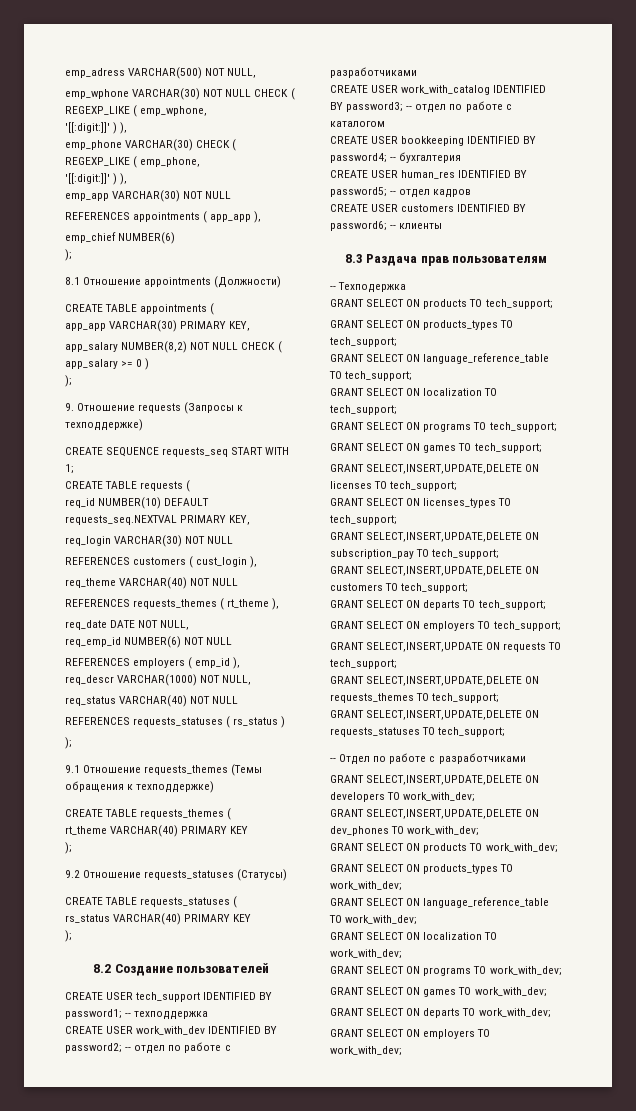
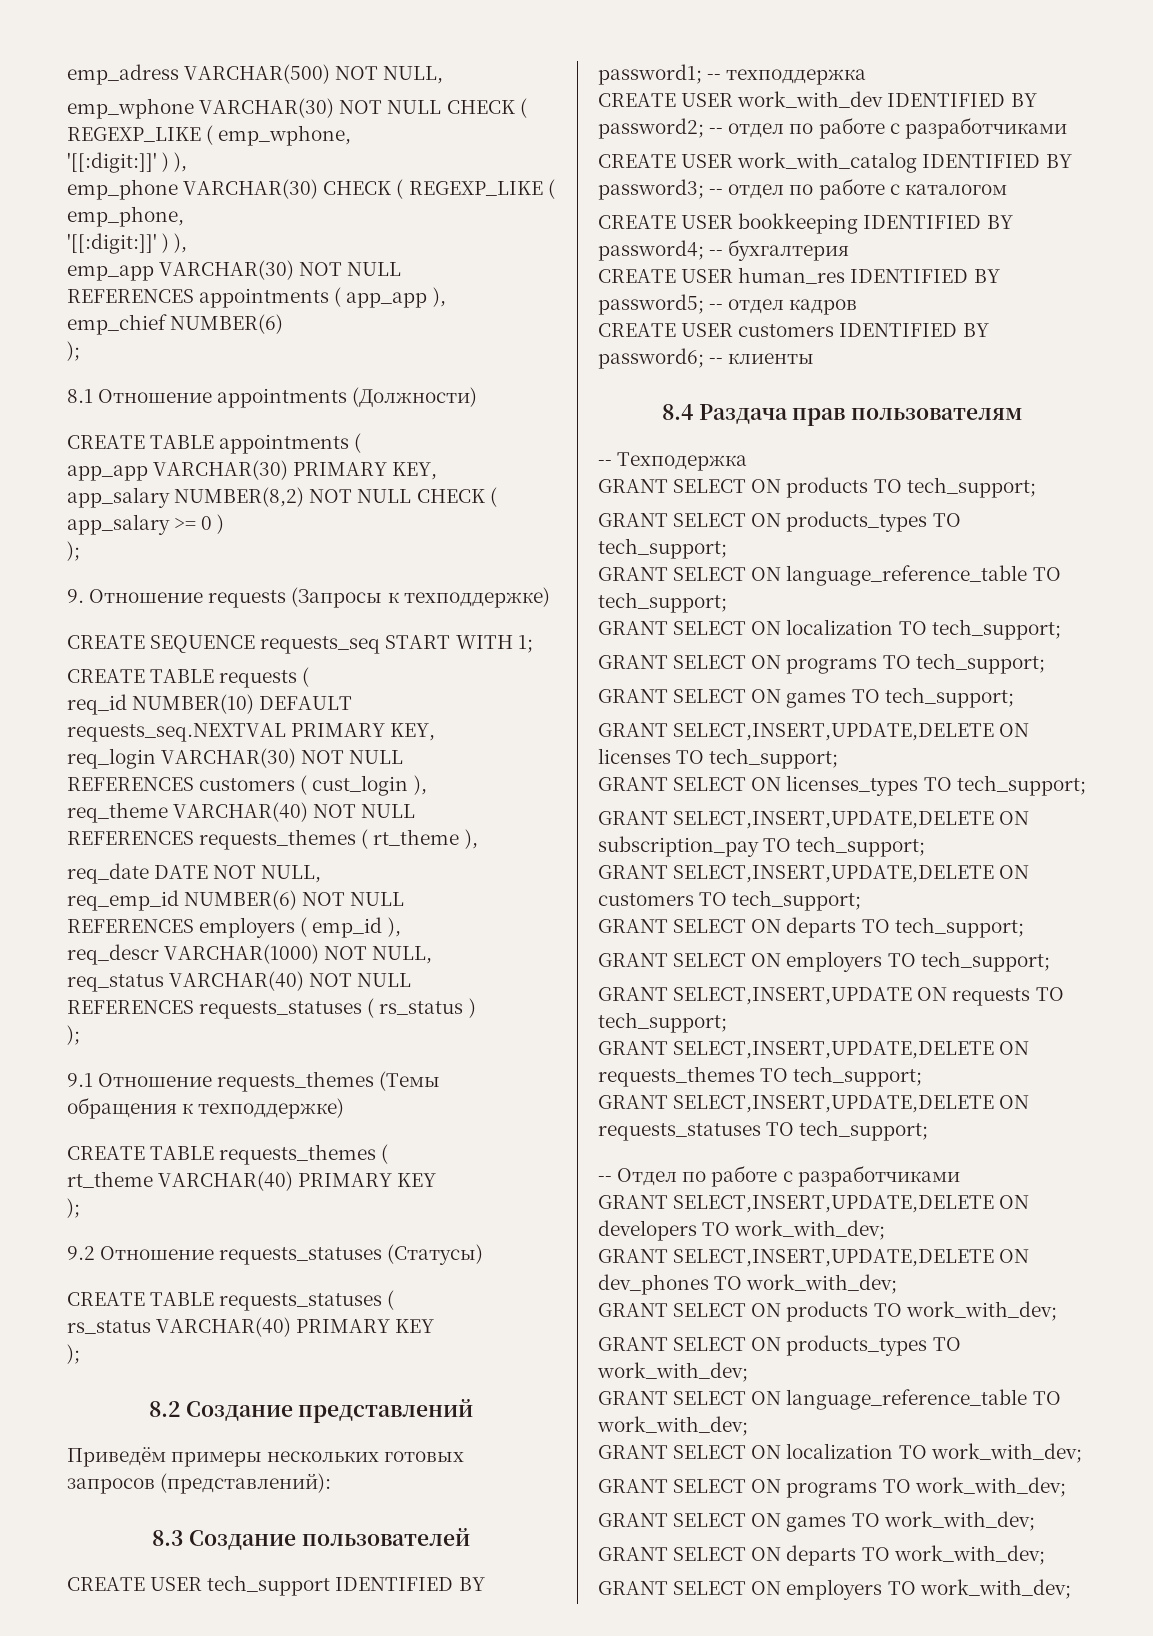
(173, 970) none -> [298,1398,474,1423] [67,1447,465,1467] [67,1473,332,1494] [152,1530,296,1550] представлений // Приведём примеры нескольких готовых запросов (представлений): // 8.3 Создание
[344,254,363,263] 8.3 -> [661,404,693,420] 8.4

